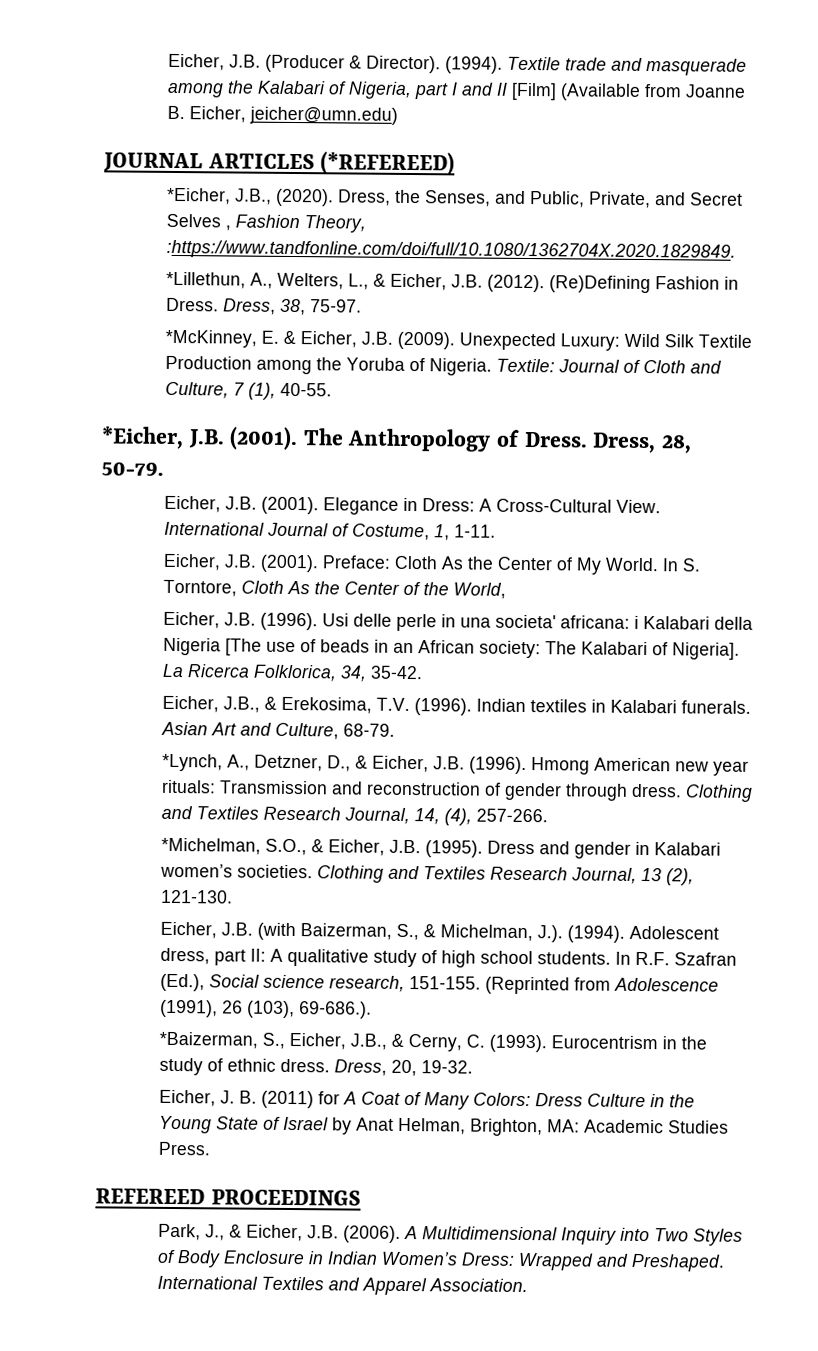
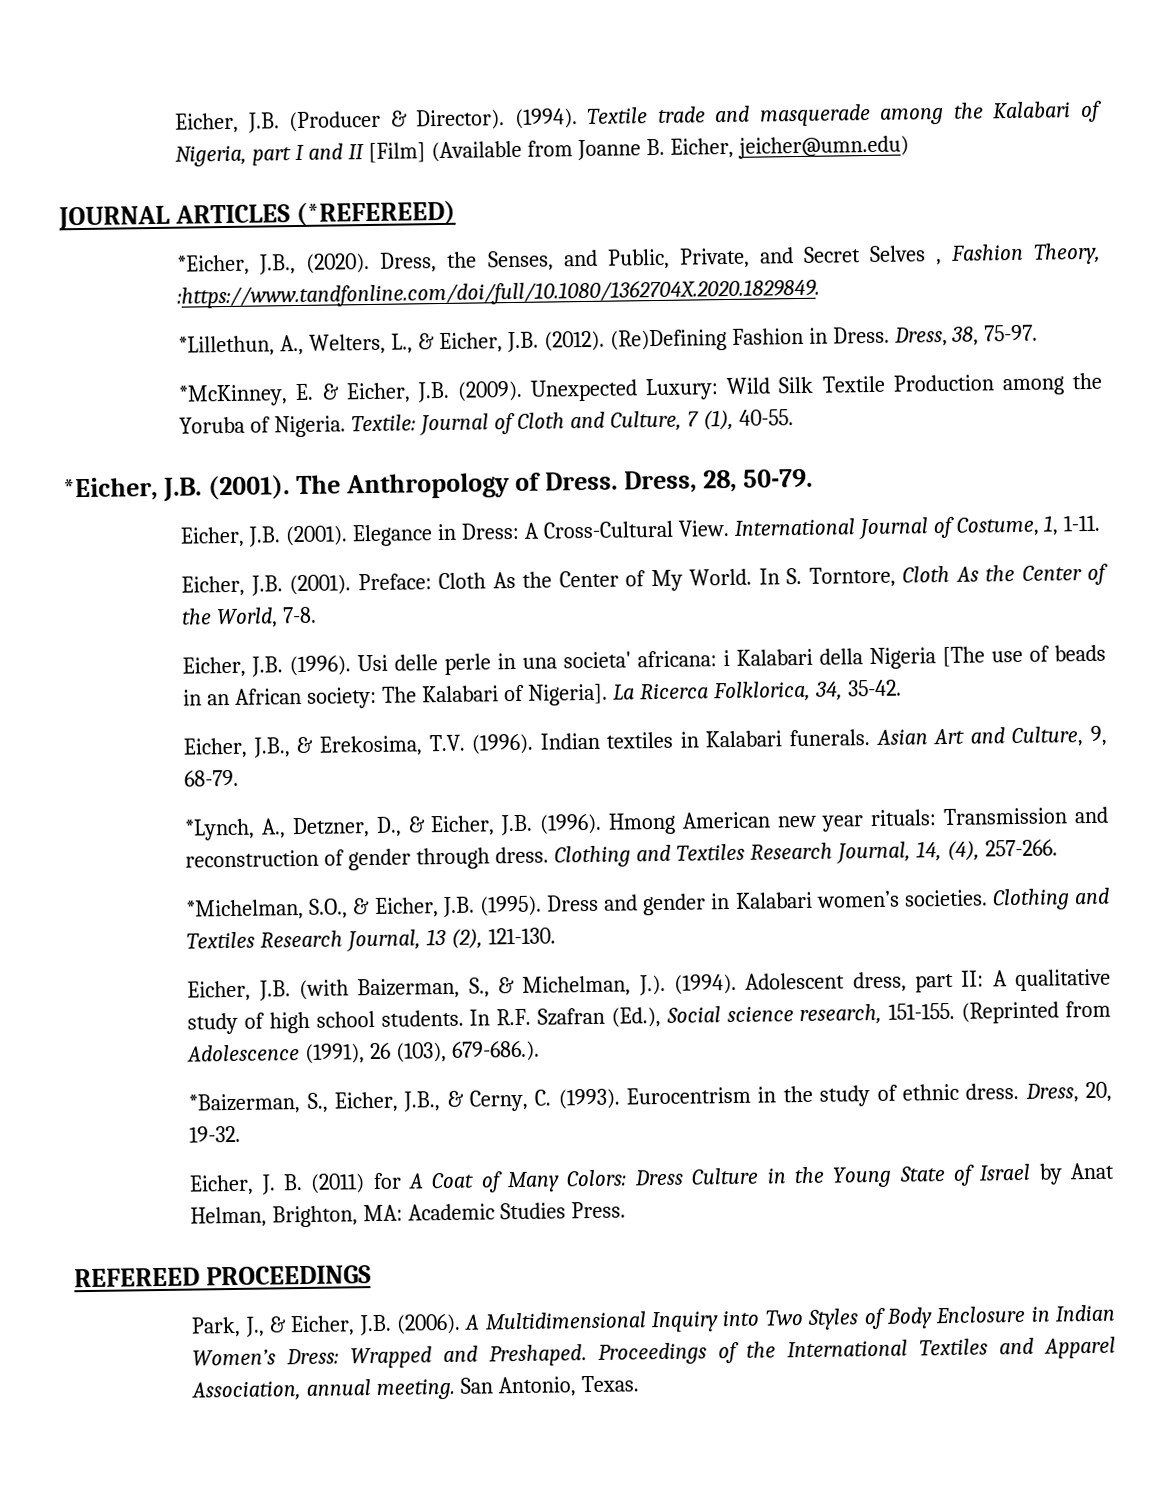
(506, 590) none -> [282,606,318,624] 7-8.
(339, 731) none -> [1090,725,1108,746] 9,
[298,1001,372,1019] 69-686.). -> [451,1040,540,1062] 679-686.).
(725, 1262) none -> [597,1341,777,1365] Proceedings of the
[428,1278,528,1293] Association. -> [191,1375,639,1402] Association, annual meeting. San Antonio, Texas.

